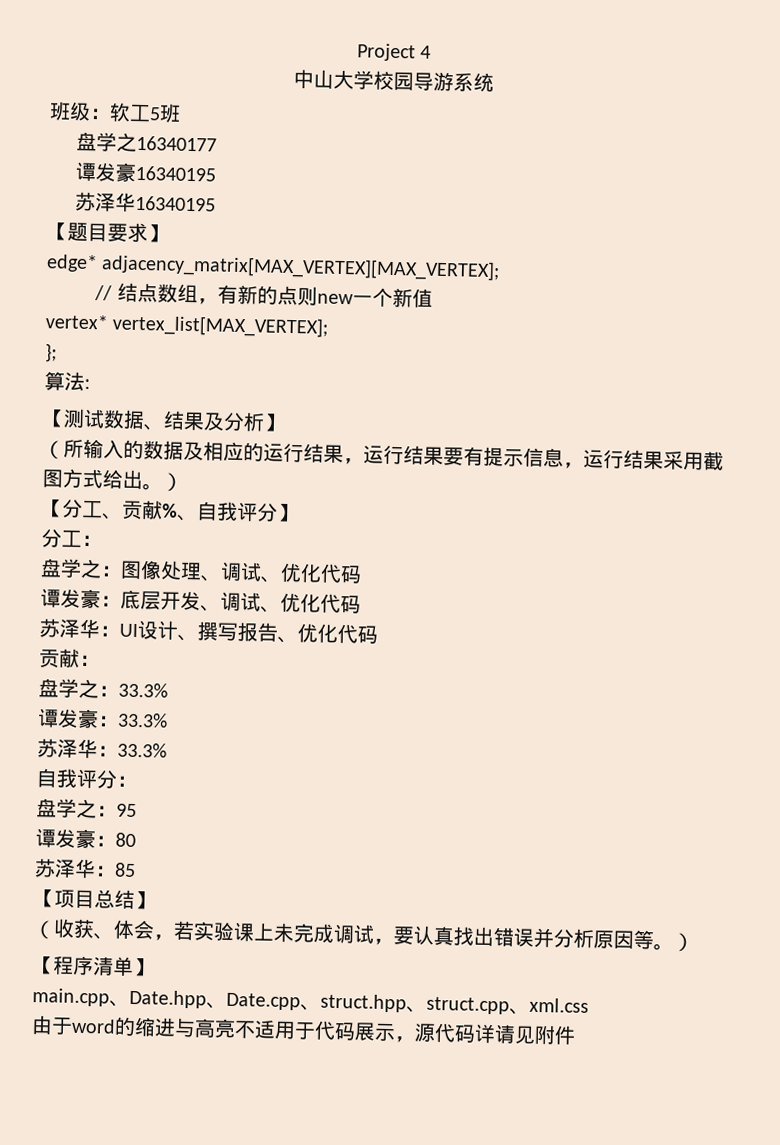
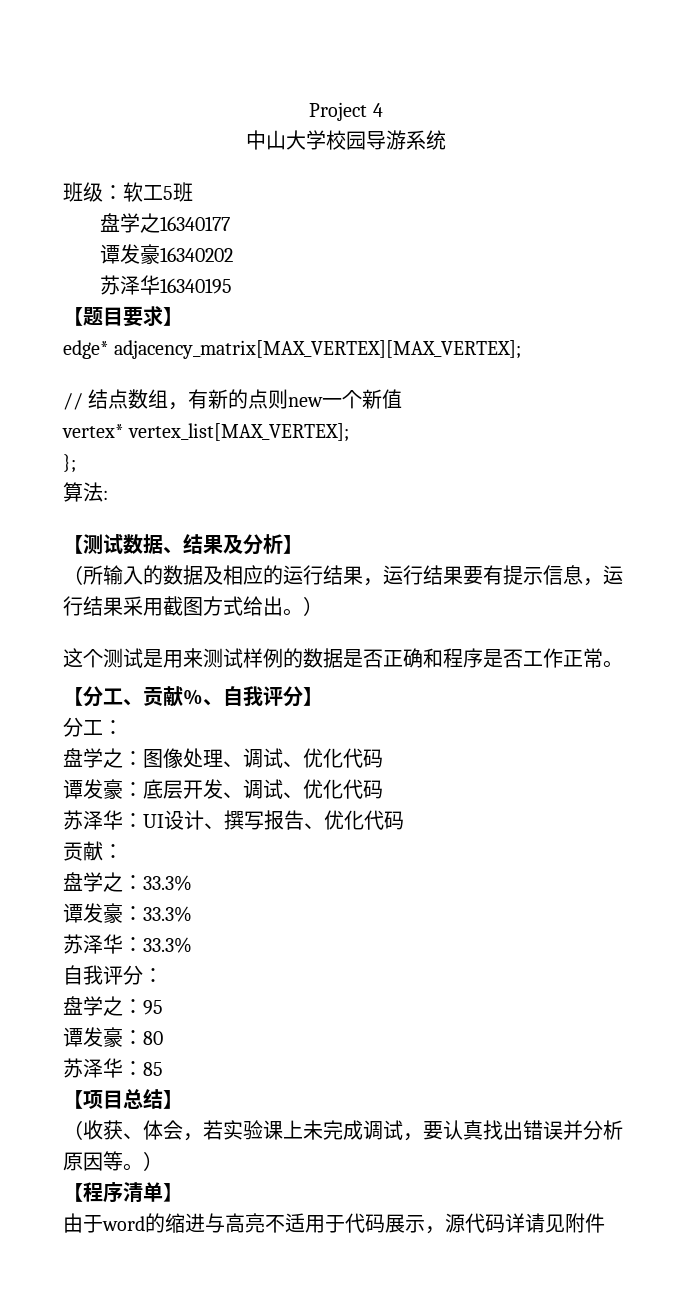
[134,165,216,182] 16340195 -> [159,247,233,262] 16340202
(183, 482) none -> [63,648,623,668] // 这个测试是用来测试样例的数据是否正确和程序是否工作正常。
[32,988,589,1015] // main.cpp、Date.hpp、Date.cpp、struct.hpp、struct.cpp、xml.css -> (183, 1192) none

